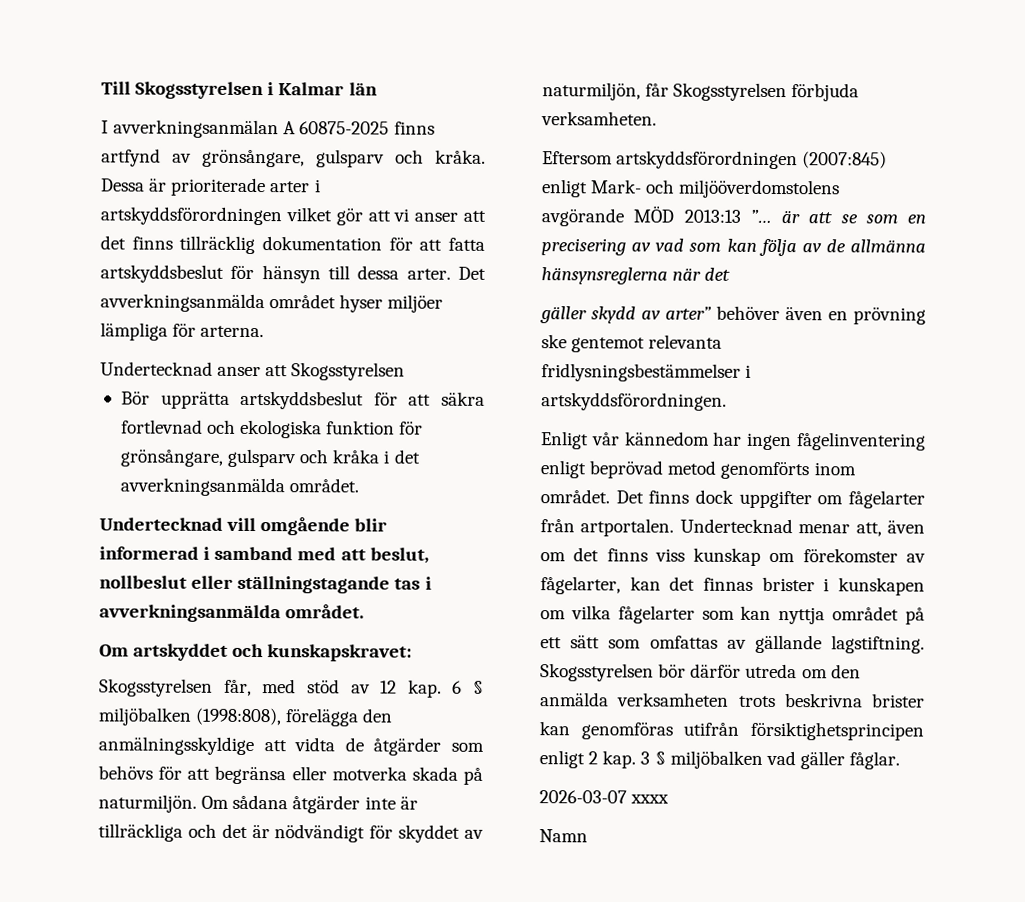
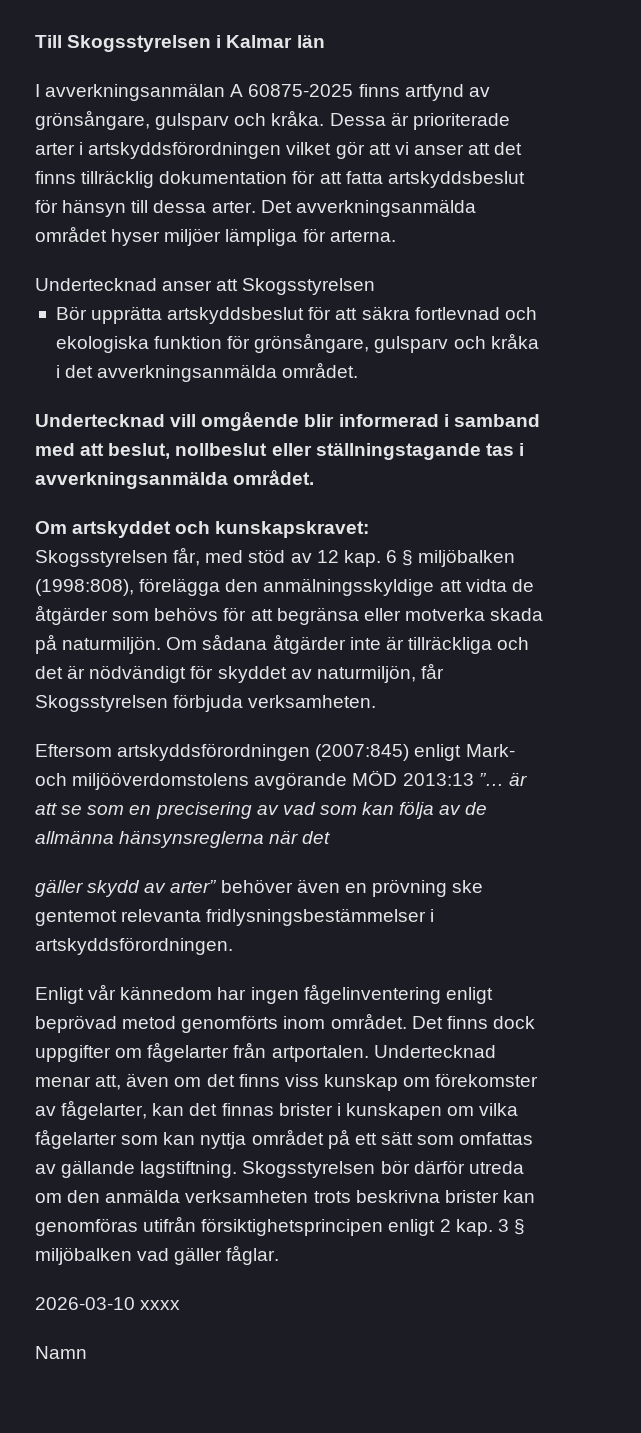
[539,790,627,804] 2026-03-07 -> [35,1297,135,1310] 2026-03-10

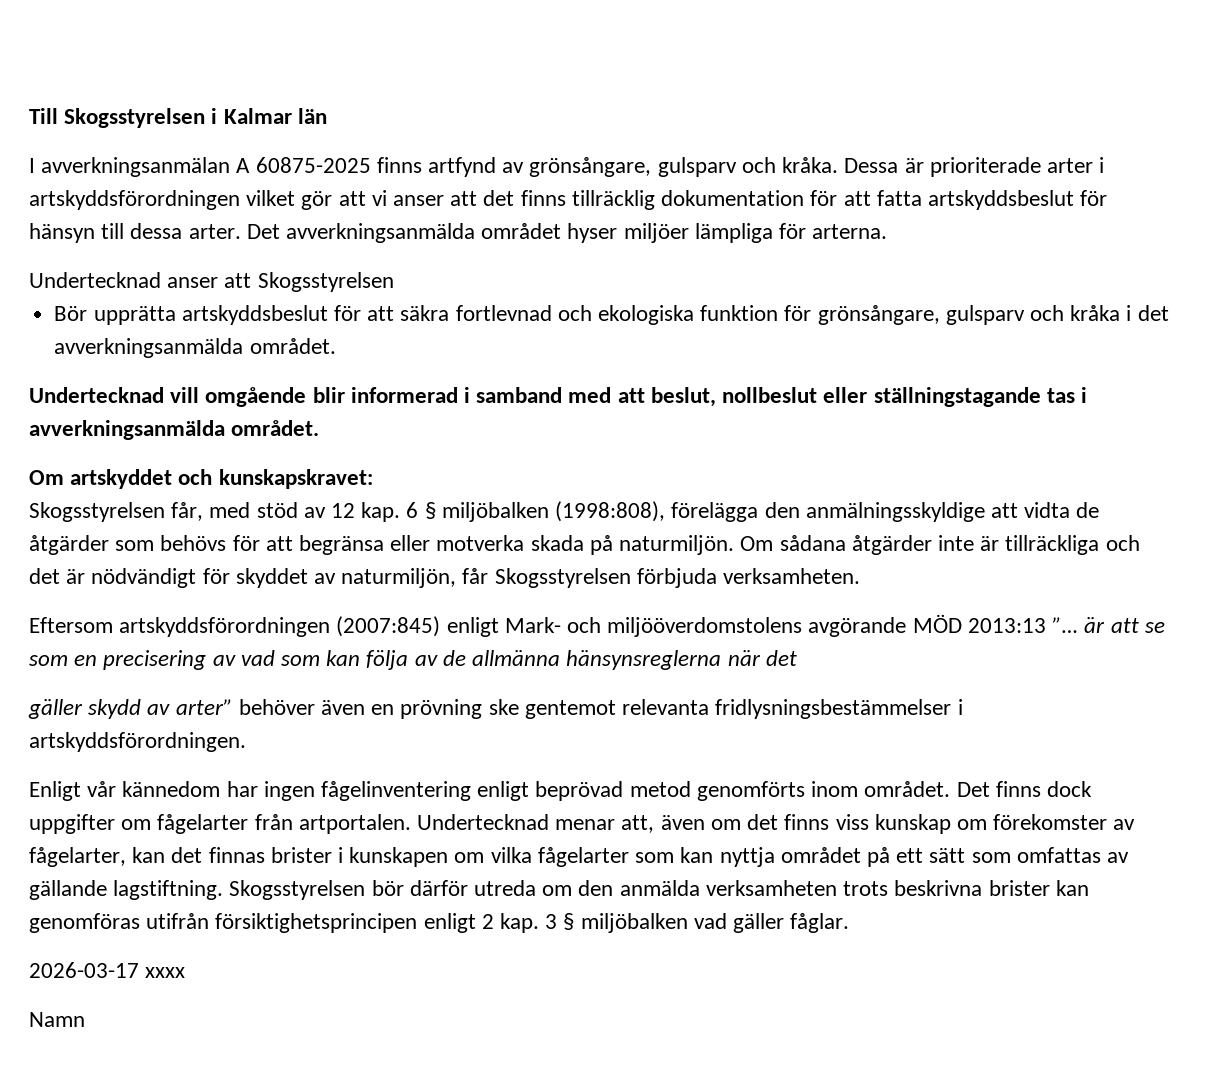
[35,1297,135,1310] 2026-03-10 -> [29,962,139,978] 2026-03-17

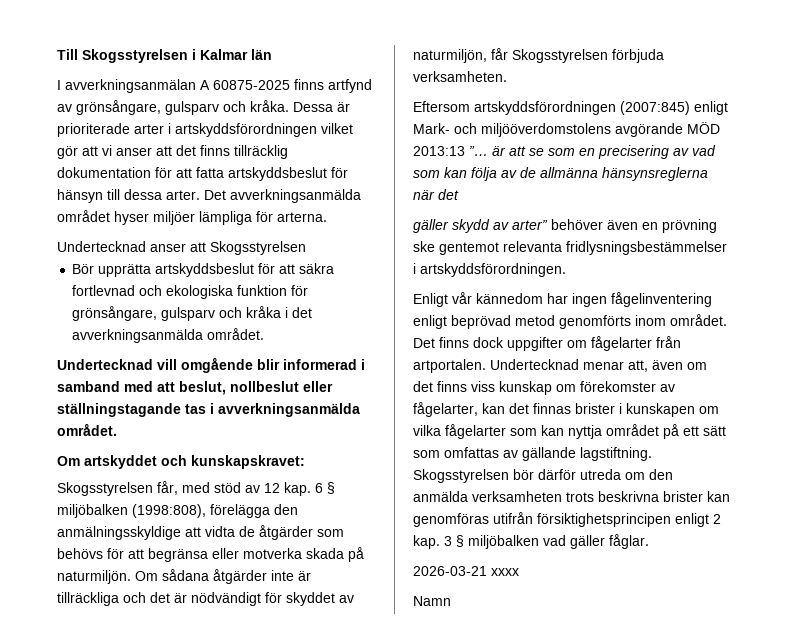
[29,962,139,978] 2026-03-17 -> [413,566,487,576] 2026-03-21

